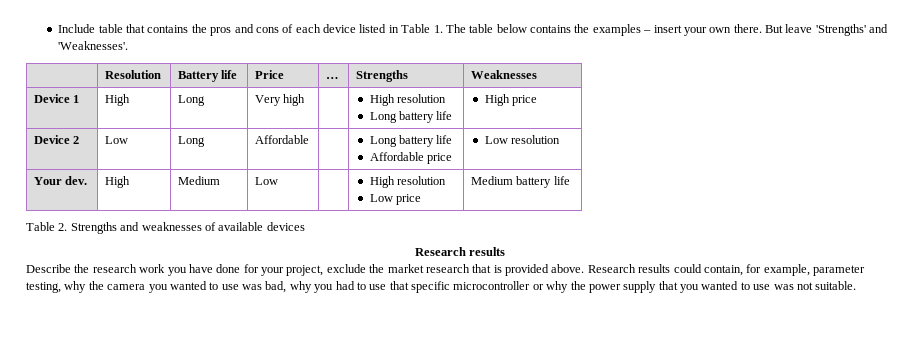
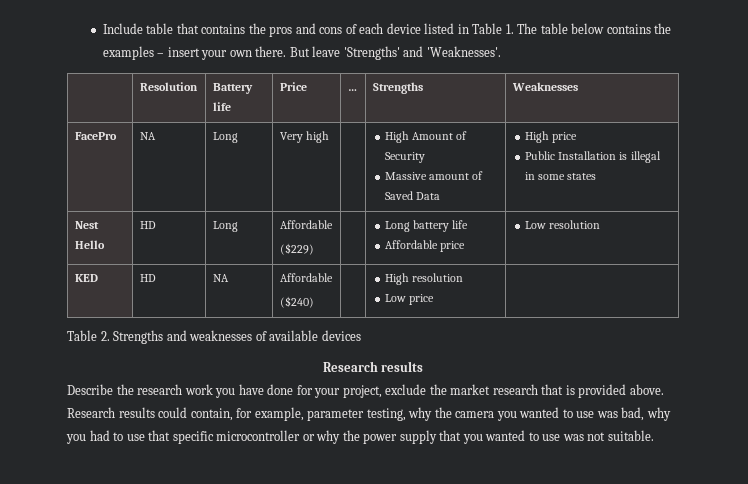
[33,94,80,103] [104,94,130,106] Device 1 | High -> [74,132,117,140] [139,132,156,140] FacePro | NA
[397,94,447,103] [369,111,453,123] [484,94,538,106] [33,135,80,144] [104,136,128,144] resolution // Long battery life | High price // Device 2 | Low -> [412,131,468,140] [385,152,426,163] [385,171,484,180] [385,191,441,200] [525,131,578,143] [525,151,661,163] [525,172,597,180] [74,221,99,229] [74,240,105,249] [139,221,156,229] Amount of Security // Massive amount of Saved Data | High price // Public Installation is illegal in some states // Nest Hello | HD
(309, 139) none -> [279,243,314,255] // ($229)
[33,176,88,185] [104,176,130,188] [177,176,220,185] [254,177,278,185] Your dev. | High | Medium | Low -> [74,274,98,282] [139,274,156,282] [212,274,229,282] [279,273,333,282] [279,296,314,308] KED | HD | NA | Affordable // ($240)
[470,176,570,188] Medium battery life -> (435, 299) none

